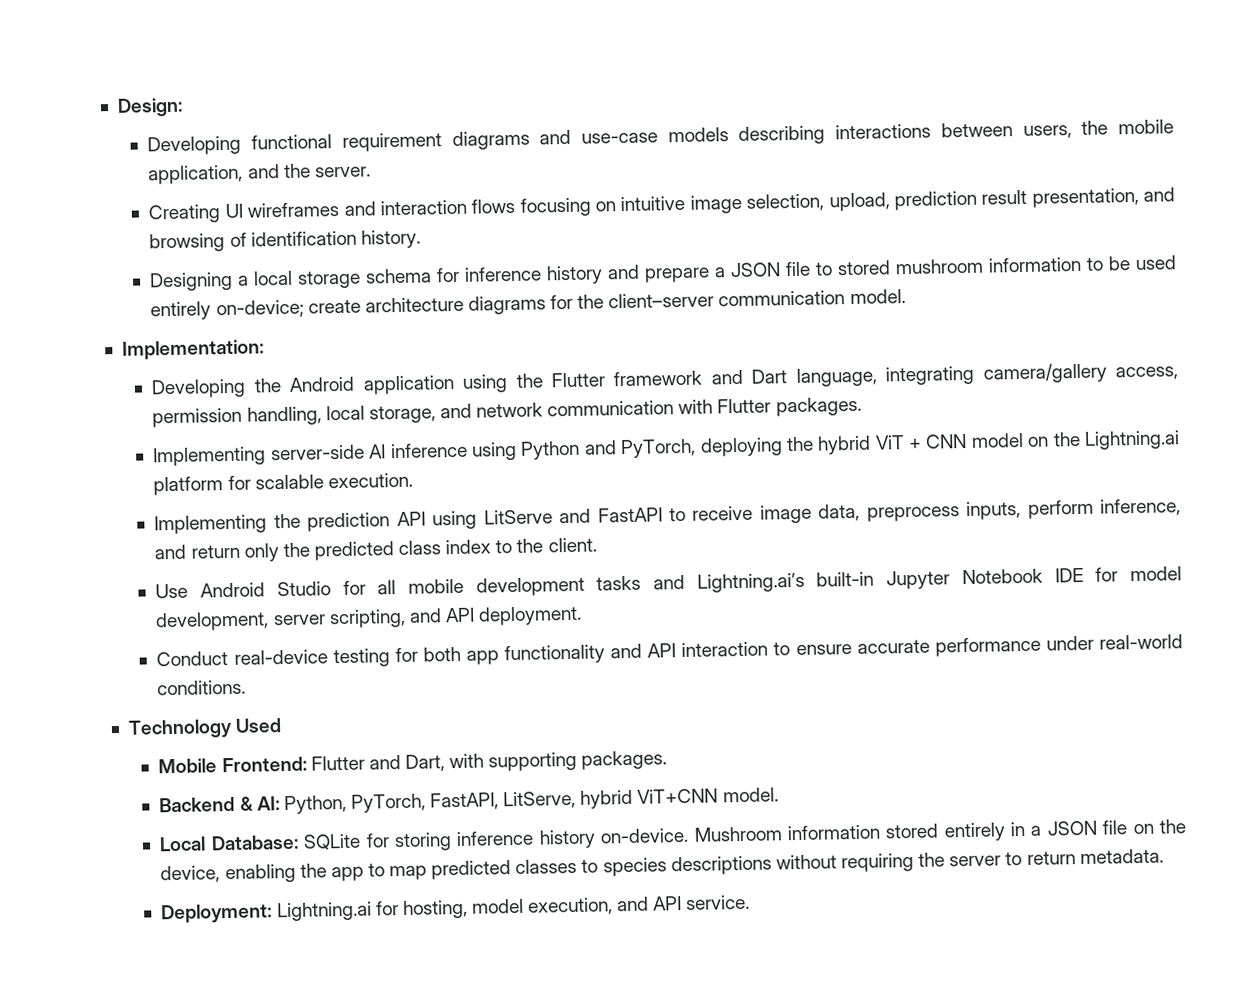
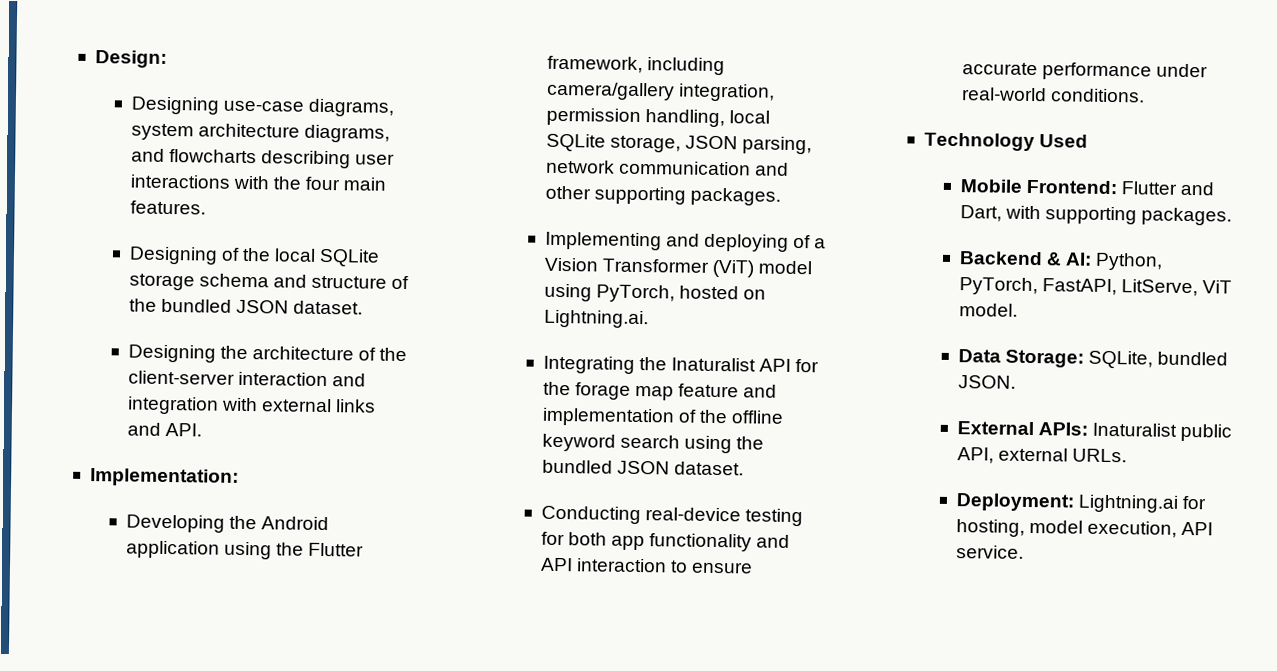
[147,119,1175,156] [148,163,371,185] [148,187,1176,224] [149,229,421,253] [149,255,1178,292] [150,289,906,321] Developing functional requirement diagrams and use-case models describing interactions between users, the mobile application, and the server. // Creating UI wireframes and interaction flows focusing on intuitive image selection, upload, prediction result presentation, and browsing of identification history. // Designing a local storage schema for inference history and prepare a JSON file to stored mushroom information to be used entirely on-device; create architecture diagrams for the client–server communication model. -> [130,96,394,117] [130,123,390,143] [130,148,396,169] [129,174,387,191] [129,200,206,215] [128,246,381,267] [128,273,410,291] [128,298,364,315] [127,344,408,363] [127,370,366,387] [126,396,377,415] [126,422,202,437] Designing use-case diagrams, system architecture diagrams, and flowcharts describing user interactions with the four main features. // Designing of the local SQLite storage schema and structure of the bundled JSON dataset. // Designing the architecture of the client-server interaction and integration with external links and API.
[613,362,1179,387] [152,396,862,428] [153,430,1180,467] [153,472,413,496] [154,498,1181,535] [154,537,597,562] [155,566,1182,599] [155,605,583,632] [156,651,229,667] framework and Dart language, integrating camera/gallery access, permission handling, local storage, and network communication with Flutter packages. // Implementing server-side AI inference using Python and PyTorch, deploying the hybrid ViT + CNN model on the Lightning.ai platform for scalable execution. // Implementing the prediction API using LitServe and FastAPI to receive image data, preprocess inputs, perform inference, and return only the predicted class index to the client. // Use Android Studio for all mobile development tasks and Lightning.ai’s built-in Jupyter Notebook IDE for model development, server scripting, and API deployment. // Conduct -> [546,55,725,76] [546,81,775,102] [545,107,770,128] [545,133,813,155] [545,159,789,176] [544,185,781,206] [544,231,827,252] [543,257,813,278] [543,283,767,303] [543,309,649,329] [542,355,820,374] [542,381,778,401] [541,407,785,427] [541,433,765,454] [541,459,744,476] [540,505,641,525] framework, including camera/gallery integration, permission handling, local SQLite storage, JSON parsing, network communication and other supporting packages. // Implementing and deploying of a Vision Transformer (ViT) model using PyTorch, hosted on Lightning.ai. // Integrating the Inaturalist API for the forage map feature and implementation of the offline keyword search using the bundled JSON dataset. // Conducting
[580,787,779,809] [159,819,1186,852] [160,848,1164,884] hybrid ViT+CNN model. // Local Database: SQLite for storing inference history on-device. Mushroom information stored entirely in a JSON file on the device, enabling the app to map predicted classes to species descriptions without requiring the server to return metadata. -> [1202,280,1233,294] [958,303,1018,317] [957,349,1229,369] [957,375,1016,389] [956,421,1233,442] [956,447,1127,464] ViT model. // Data Storage: SQLite, bundled JSON. // External APIs: Inaturalist public API, external URLs.
[616,896,650,912] and -> (1177, 529) none

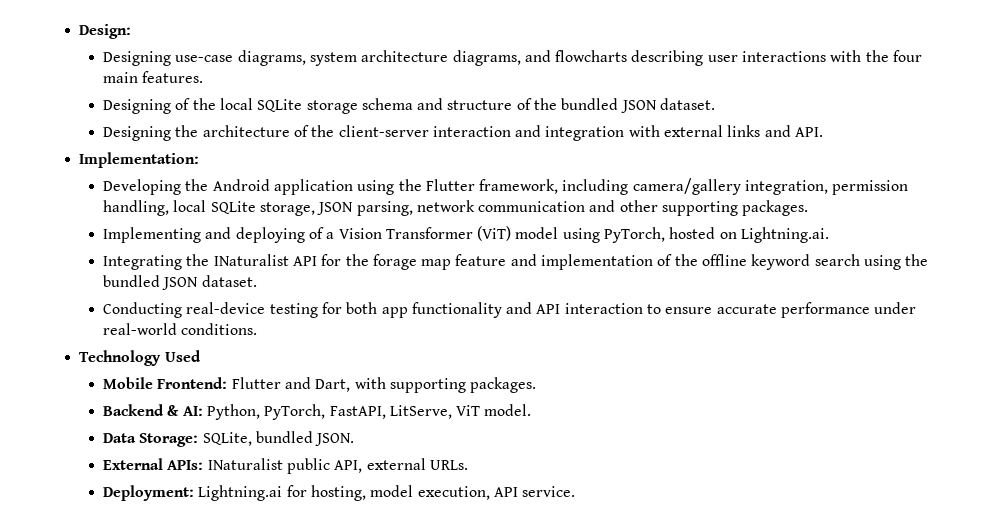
[670,357,756,372] Inaturalist -> [213,254,289,266] INaturalist
[1091,422,1177,437] Inaturalist -> [207,458,283,470] INaturalist

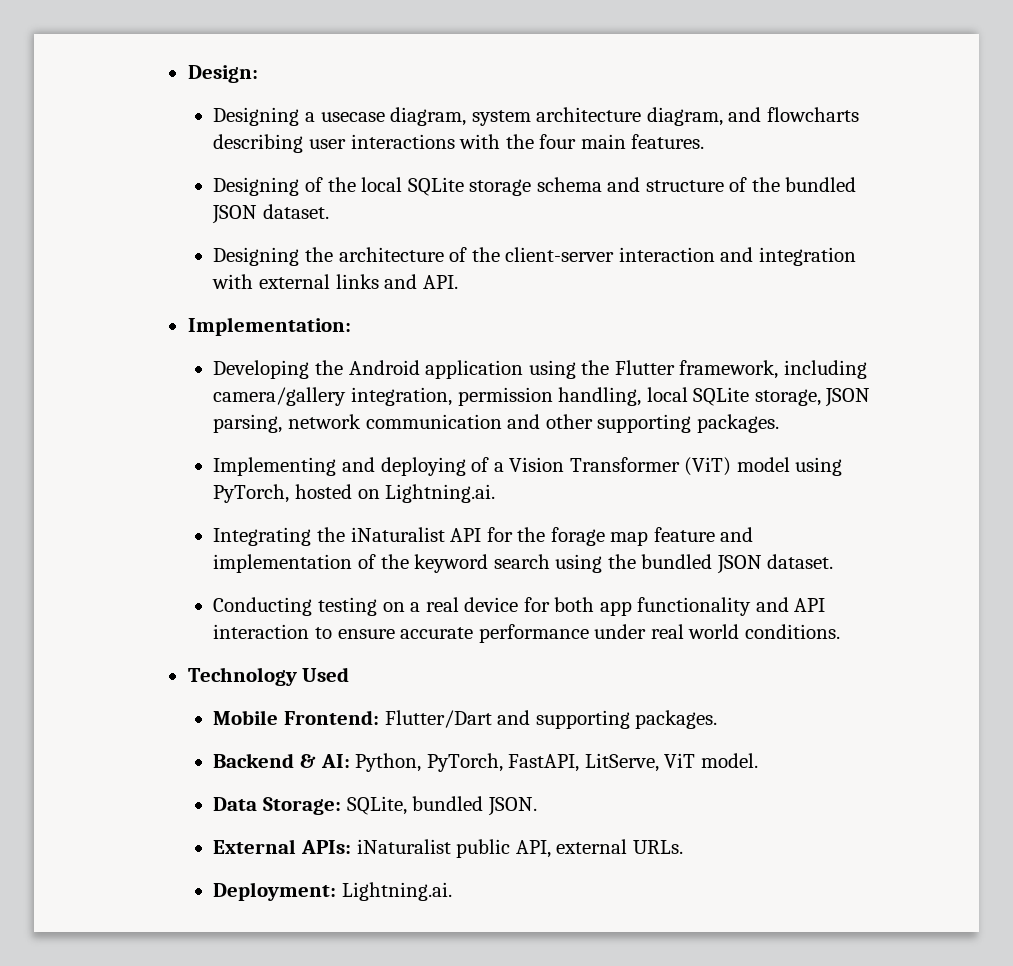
[175,50,306,66] use-case diagrams, -> [305,107,467,126] a usecase diagram,
[452,50,521,66] diagrams, -> [646,107,723,126] diagram,
[213,254,289,266] INaturalist -> [350,527,445,542] iNaturalist
[702,254,748,266] offline -> (409, 561) none
[186,302,318,318] real-device testing -> [318,597,519,616] testing on a real device
[102,323,177,335] real-world -> [650,624,740,639] real world
[231,377,386,392] Flutter and Dart, with -> [384,710,531,728] Flutter/Dart and
[207,458,283,470] INaturalist -> [356,839,451,854] iNaturalist
[198,485,576,501] Lightning.ai for hosting, model execution, API service. -> [342,882,453,901] Lightning.ai.

